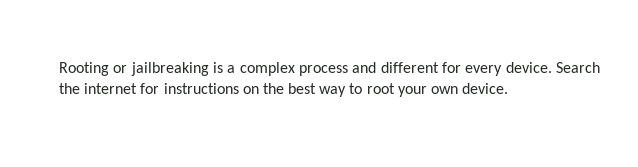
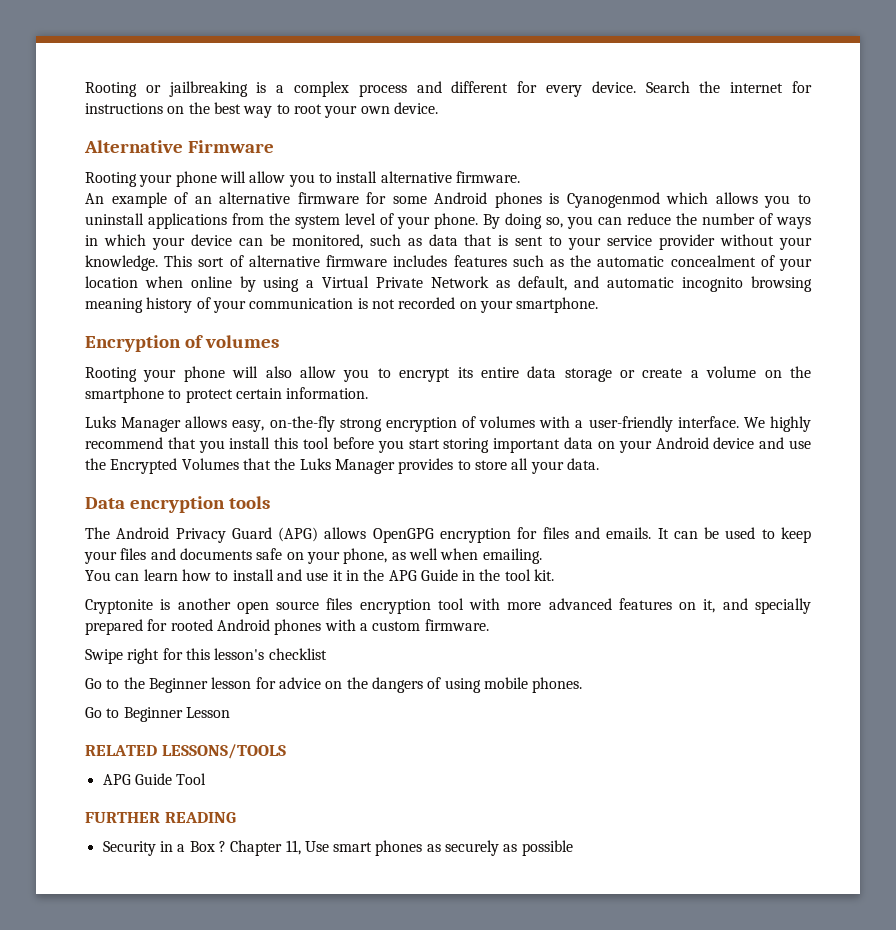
(509, 88) none -> [84,140,274,153] [85,171,520,187] [85,192,811,208] [85,213,811,229] [85,234,813,250] [85,255,812,271] [85,276,812,292] [85,297,599,313] [85,335,279,352] [85,366,812,382] [85,387,369,403] [85,416,811,432] [85,437,812,453] [85,458,599,474] [85,496,270,513] [85,527,811,543] [84,548,542,564] [85,569,555,581] [85,598,811,614] [85,619,489,635] [85,648,327,664] [85,677,583,693] [85,707,230,722] [85,744,286,759] [102,773,207,785] [85,812,236,823] [102,840,573,856] // Alternative Firmware // Rooting your phone will allow you to install alternative firmware. // An example of an alternative firmware for some Android phones is Cyanogenmod which allows you to uninstall applications from the system level of your phone. By doing so, you can reduce the number of ways in which your device can be monitored, such as data that is sent to your service provider without your knowledge. This sort of alternative firmware includes features such as the automatic concealment of your location when online by using a Virtual Private Network as default, and automatic incognito browsing meaning history of your communication is not recorded on your smartphone. // Encryption of volumes // Rooting your phone will also allow you to encrypt its entire data storage or create a volume on the smartphone to protect certain information. // Luks Manager allows easy, on-the-fly strong encryption of volumes with a user-friendly interface. We highly recommend that you install this tool before you start storing important data on your Android device and use the Encrypted Volumes that the Luks Manager provides to store all your data. // Data encryption tools // The Android Privacy Guard (APG) allows OpenGPG encryption for files and emails. It can be used to keep your files and documents safe on your phone, as well when emailing. // You can learn how to install and use it in the APG Guide in the tool kit. // Cryptonite is another open source files encryption tool with more advanced features on it, and specially prepared for rooted Android phones with a custom firmware. // Swipe right for this lesson's checklist // Go to the Beginner lesson for advice on the dangers of using mobile phones. // Go to Beginner Lesson // RELATED LESSONS/TOOLS // APG Guide Tool // FURTHER READING // Security in a Box ? Chapter 11, Use smart phones as securely as possible

